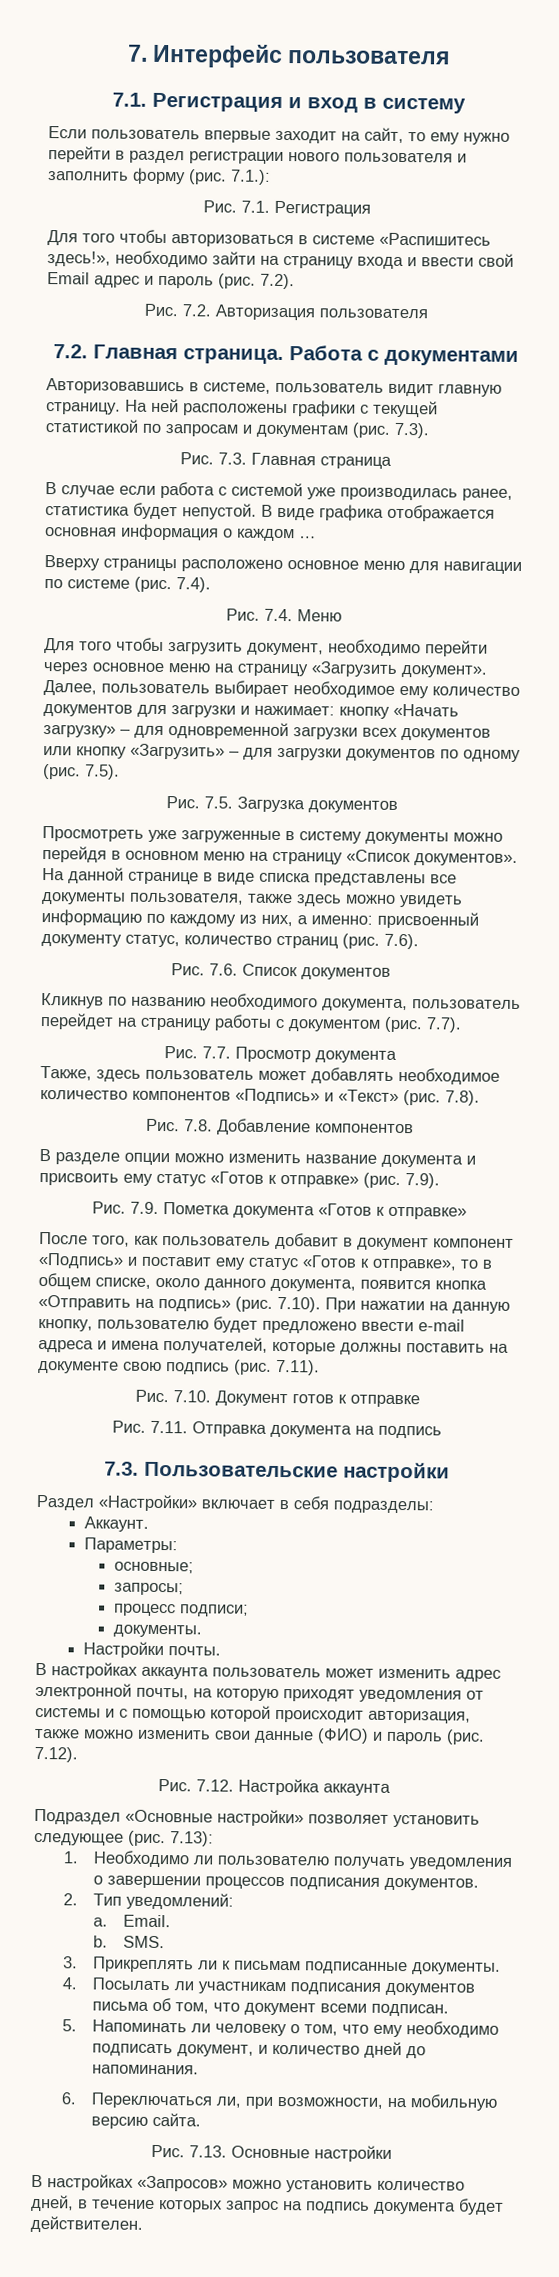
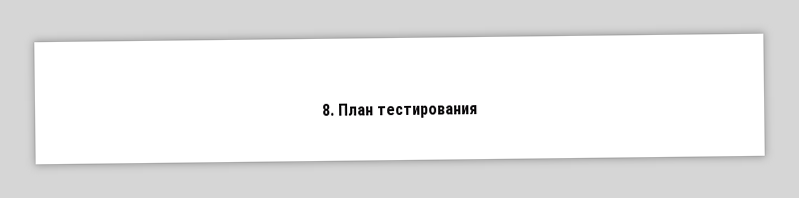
[127,43,451,68] [111,92,466,114] [48,126,510,145] [48,146,467,164] [48,167,271,185] [203,200,371,217] [47,229,491,248] [47,250,514,270] [47,272,295,290] [144,303,428,321] [53,344,519,366] [46,378,502,397] [46,398,438,418] [45,419,429,439] [179,452,392,469] [45,481,513,501] [45,502,495,522] [45,523,317,542] [44,555,522,575] [44,576,211,593] [226,608,342,622] [44,637,488,657] [43,661,487,678] [43,680,520,699] [43,703,459,719] [43,722,491,741] [43,743,521,763] [43,764,120,780] [166,796,398,813] [42,826,503,845] [42,846,518,866] [42,867,457,887] [41,892,463,908] [41,909,479,929] [41,933,419,950] [171,963,391,980] [41,992,521,1012] [40,1012,462,1033] [164,1046,397,1063] [40,1065,500,1085] [40,1088,480,1106] [146,1118,414,1136] [39,1148,476,1168] [39,1171,440,1189] [91,1201,467,1220] [39,1231,514,1251] [38,1252,492,1272] [38,1272,487,1292] [38,1294,510,1314] [38,1316,465,1334] [38,1337,509,1356] [38,1359,320,1376] [134,1389,420,1408] [112,1420,442,1439] [104,1461,450,1483] [36,1494,434,1514] [84,1516,150,1532] [84,1537,179,1554] [114,1561,195,1574] [114,1582,185,1596] [113,1603,250,1617] [113,1624,203,1638] [83,1641,222,1659] [35,1662,501,1682] [35,1682,484,1703] [35,1705,471,1724] [34,1728,485,1745] [34,1746,78,1763] [158,1778,391,1796] [34,1808,480,1828] [34,1830,214,1847] [62,1850,512,1870] [92,1875,479,1891] [62,1892,234,1910] [92,1914,171,1928] [92,1935,165,1949] [62,1956,501,1975] [61,1977,475,1996] [91,1997,449,2017] [61,2019,499,2038] [91,2041,426,2059] [91,2064,199,2075] [60,2092,497,2111] [90,2112,201,2129] [150,2144,392,2162] [31,2174,465,2193] [31,2194,504,2215] [30,2215,143,2233] 7. Интерфейс пользователя // 7.1. Регистрация и вход в систему // Если пользователь впервые заходит на сайт, то ему нужно перейти в раздел регистрации нового пользователя и заполнить форму (рис. 7.1.): // Рис. 7.1. Регистрация // Для того чтобы авторизоваться в системе «Распишитесь здесь!», необходимо зайти на страницу входа и ввести свой Email адрес и пароль (рис. 7.2). // Рис. 7.2. Авторизация пользователя // 7.2. Главная страница. Работа с документами // Авторизовавшись в системе, пользователь видит главную страницу. На ней расположены графики с текущей статистикой по запросам и документам (рис. 7.3). // Рис. 7.3. Главная страница // В случае если работа с системой уже производилась ранее, статистика будет непустой. В виде графика отображается основная информация о каждом … // Вверху страницы расположено основное меню для навигации по системе (рис. 7.4). // Рис. 7.4. Меню // Для того чтобы загрузить документ, необходимо перейти через основное меню на страницу «Загрузить документ». Далее, пользователь выбирает необходимое ему количество документов для загрузки и нажимает: кнопку «Начать загрузку» – для одновременной загрузки всех документов или кнопку «Загрузить» – для загрузки документов по одному (рис. 7.5). // Рис. 7.5. Загрузка документов // Просмотреть уже загруженные в систему документы можно перейдя в основном меню на страницу «Список документов». На данной странице в виде списка представлены все документы пользователя, также здесь можно увидеть информацию по каждому из них, а именно: присвоенный документу статус, количество страниц (рис. 7.6). // Рис. 7.6. Список документов // Кликнув по названию необходимого документа, пользователь перейдет на страницу работы с документом (рис. 7.7). // Рис. 7.7. Просмотр документа // Также, здесь пользователь может добавлять необходимое количество компонентов «Подпись» и «Текст» (рис. 7.8). // Рис. 7.8. Добавление компонентов // В разделе опции можно изменить название документа и присвоить ему статус «Готов к отправке» (рис. 7.9). // Рис. 7.9. Пометка документа «Готов к отправке» // После того, как пользователь добавит в документ компонент «Подпись» и поставит ему статус «Готов к отправке», то в общем списке, около данного документа, появится кнопка «Отправить на подпись» (рис. 7.10). При нажатии на данную кнопку, пользователю будет предложено ввести e-mail адреса и имена получателей, которые должны поставить на документе свою подпись (рис. 7.11). // Рис. 7.10. Документ готов к отправке // Рис. 7.11. Отправка документа на подпись // 7.3. Пользовательские настройки // Раздел «Настройки» включает в себя подразделы: // Аккаунт. // Параметры: // основные; // запросы; // процесс подписи; // документы. // Настройки почты. // В настройках аккаунта пользователь может изменить адрес электронной почты, на которую приходят уведомления от системы и с помощью которой происходит авторизация, также можно изменить свои данные (ФИО) и пароль (рис. 7.12). // Рис. 7.12. Настройка аккаунта // Подраздел «Основные настройки» позволяет установить следующее (рис. 7.13): // 1. Необходимо ли пользователю получать уведомления о завершении процессов подписания документов. // 2. Тип уведомлений: // a. Email. // b. SMS. // 3. Прикреплять ли к письмам подписанные документы. // 4. Посылать ли участникам подписания документов письма об том, что документ всеми подписан. // 5. Напоминать ли человеку о том, что ему необходимо подписать документ, и количество дней до напоминания. // 6. Переключаться ли, при возможности, на мобильную версию сайта. // Рис. 7.13. Основные настройки // В настройках «Запросов» можно установить количество дней, в течение которых запрос на подпись документа будет действителен. -> [321,103,479,119] 8. План тестирования

